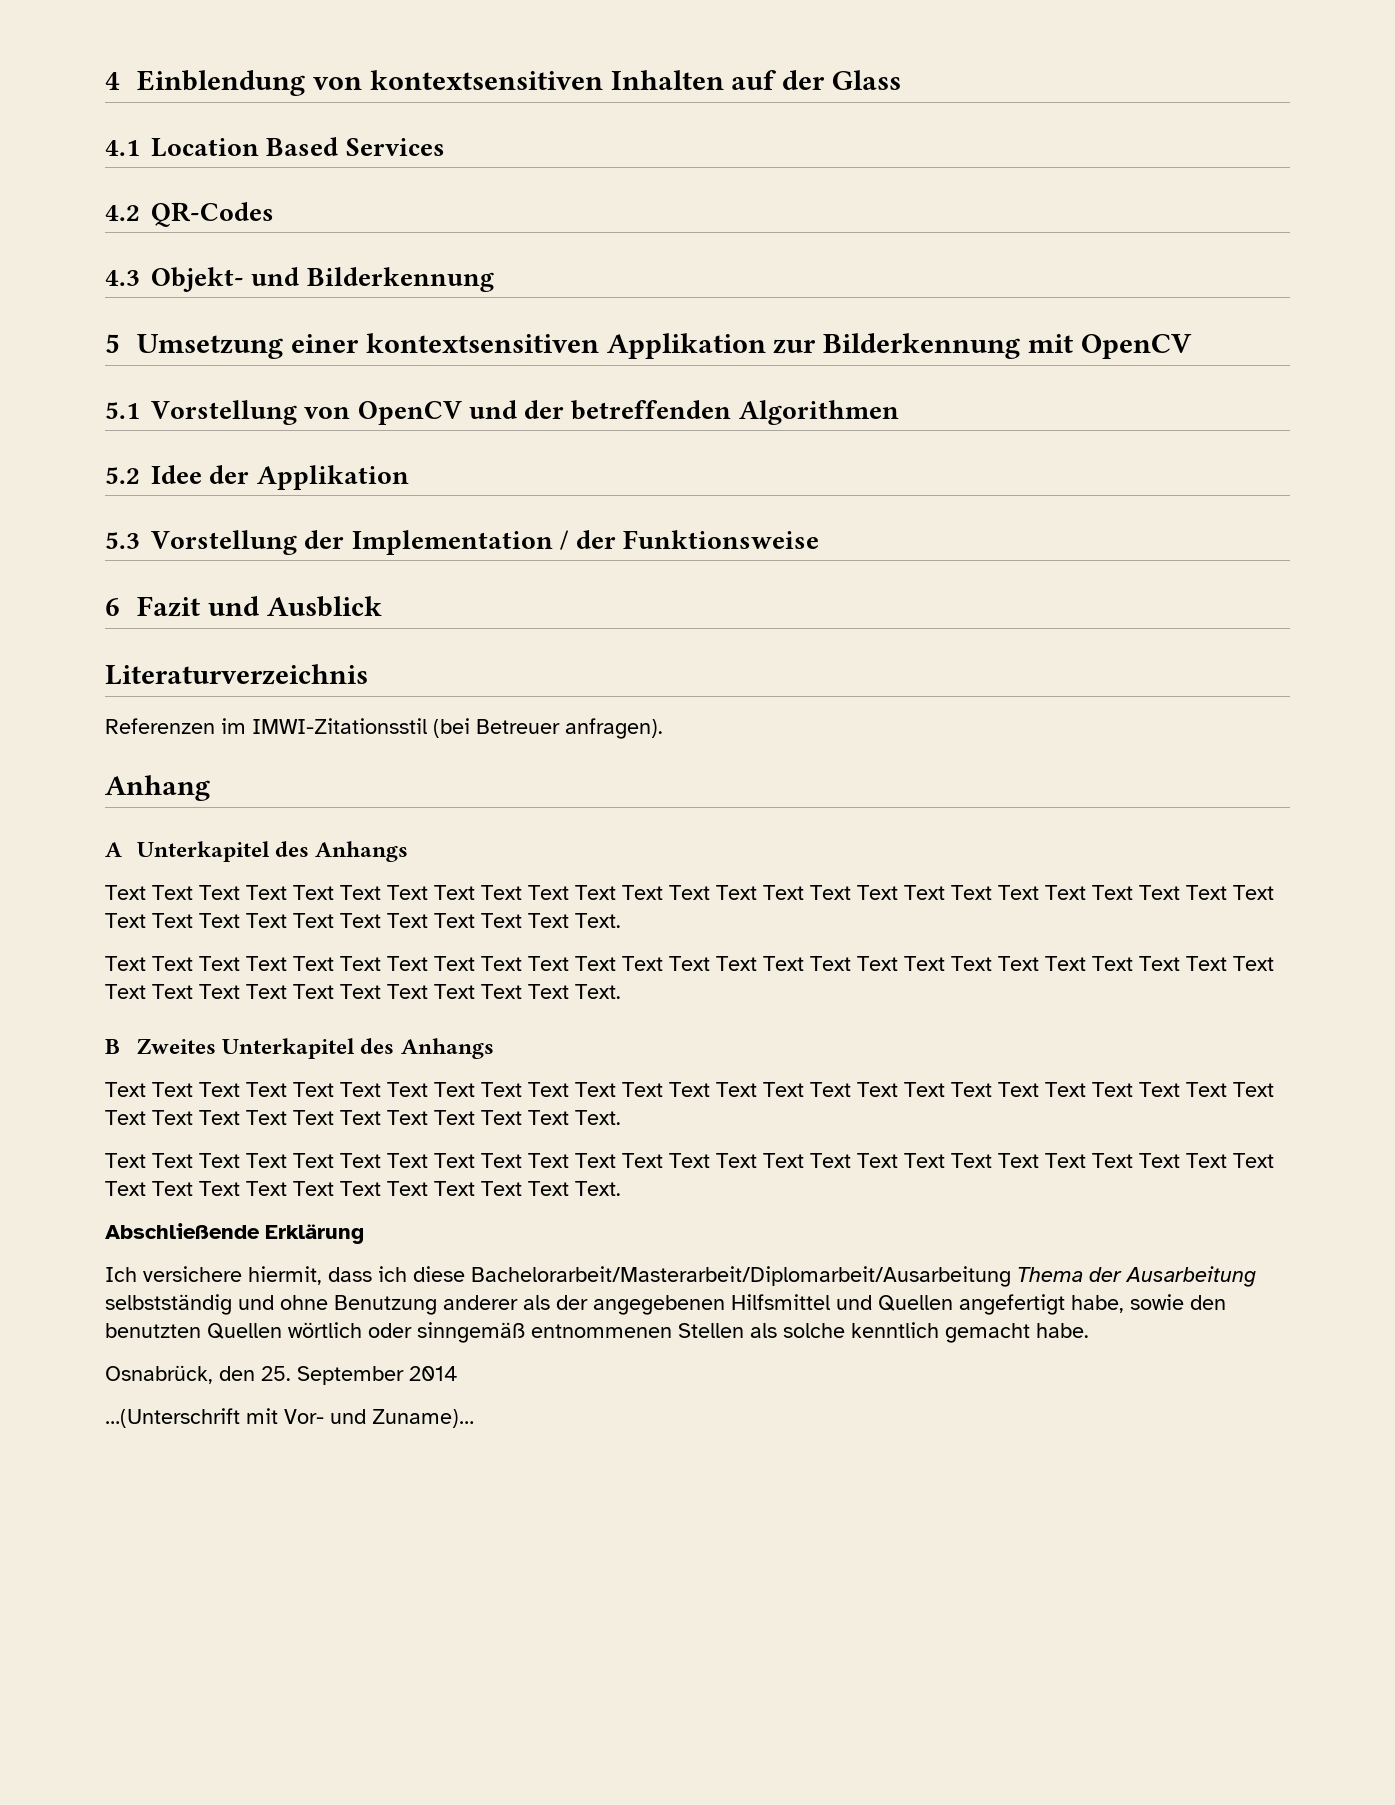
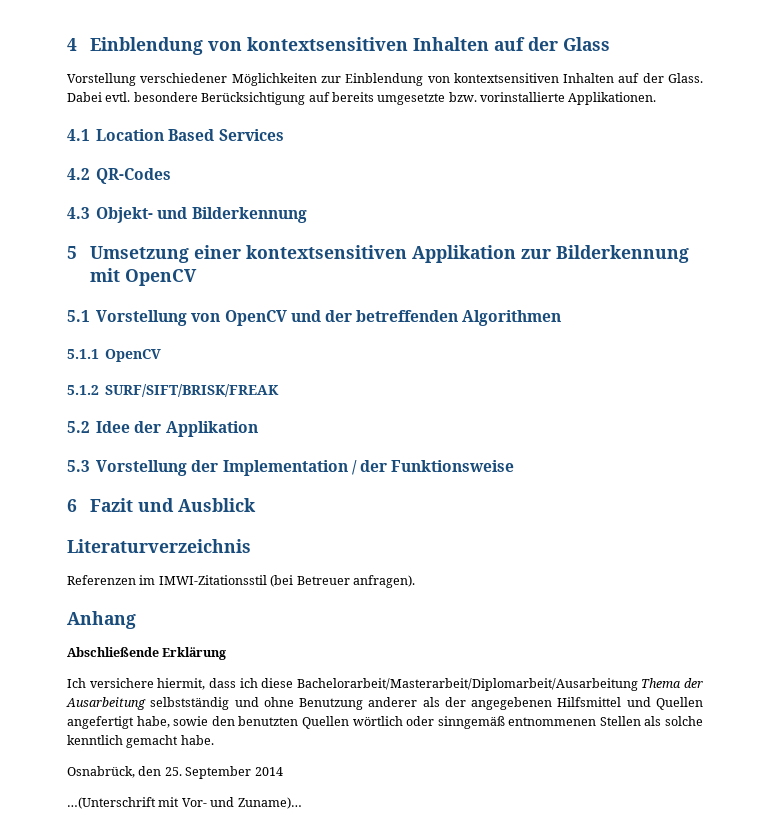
(902, 80) none -> [67,73,703,86] [67,92,657,105] // Vorstellung verschiedener Möglichkeiten zur Einblendung von kontextsensitiven Inhalten auf der Glass. Dabei evtl. besondere Berücksichtigung auf bereits umgesetzte bzw. vorinstallierte Applikationen.
(899, 412) none -> [67,349,162,362] [67,384,280,397] // 5.1.1 OpenCV // 5.1.2 SURF/SIFT/BRISK/FREAK
[105,841,409,862] [105,885,1274,900] [105,913,621,928] [105,956,1274,971] [105,984,621,999] [105,1038,494,1059] [105,1082,1274,1097] [105,1110,621,1125] [105,1153,1274,1168] [105,1181,621,1196] // A Unterkapitel des Anhangs // Text Text Text Text Text Text Text Text Text Text Text Text Text Text Text Text Text Text Text Text Text Text Text Text Text Text Text Text Text Text Text Text Text Text Text Text. // Text Text Text Text Text Text Text Text Text Text Text Text Text Text Text Text Text Text Text Text Text Text Text Text Text Text Text Text Text Text Text Text Text Text Text Text. // B Zweites Unterkapitel des Anhangs // Text Text Text Text Text Text Text Text Text Text Text Text Text Text Text Text Text Text Text Text Text Text Text Text Text Text Text Text Text Text Text Text Text Text Text Text. // Text Text Text Text Text Text Text Text Text Text Text Text Text Text Text Text Text Text Text Text Text Text Text Text Text Text Text Text Text Text Text Text Text Text Text Text. -> (136, 620) none

